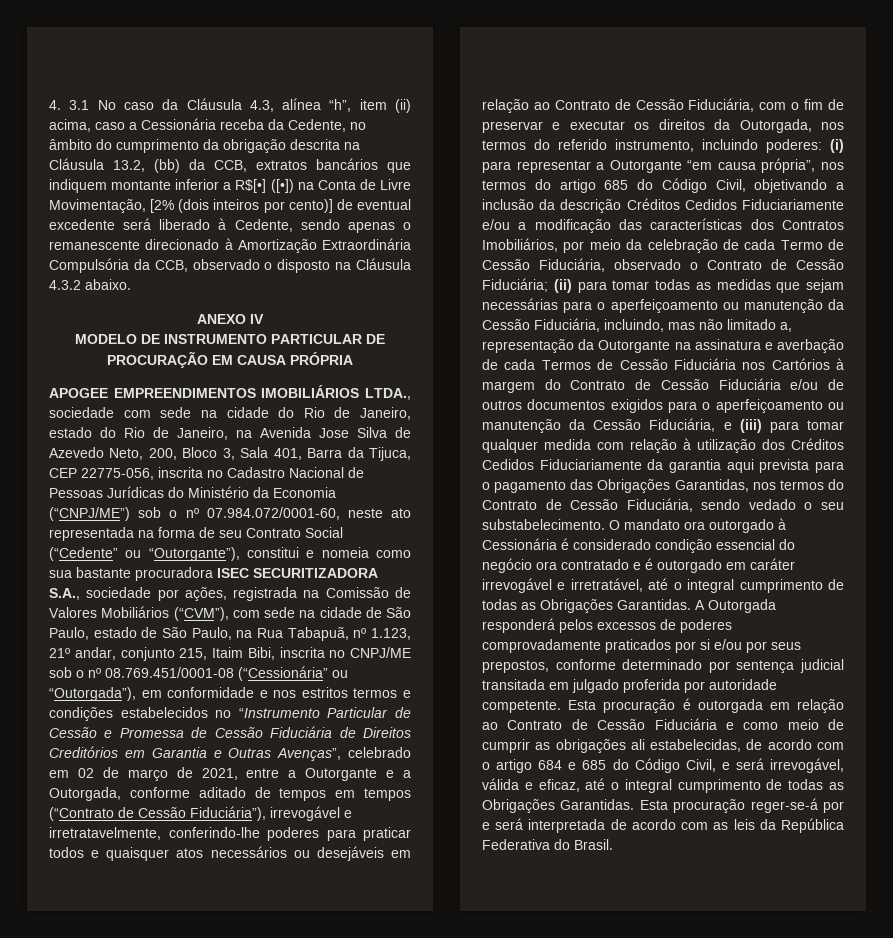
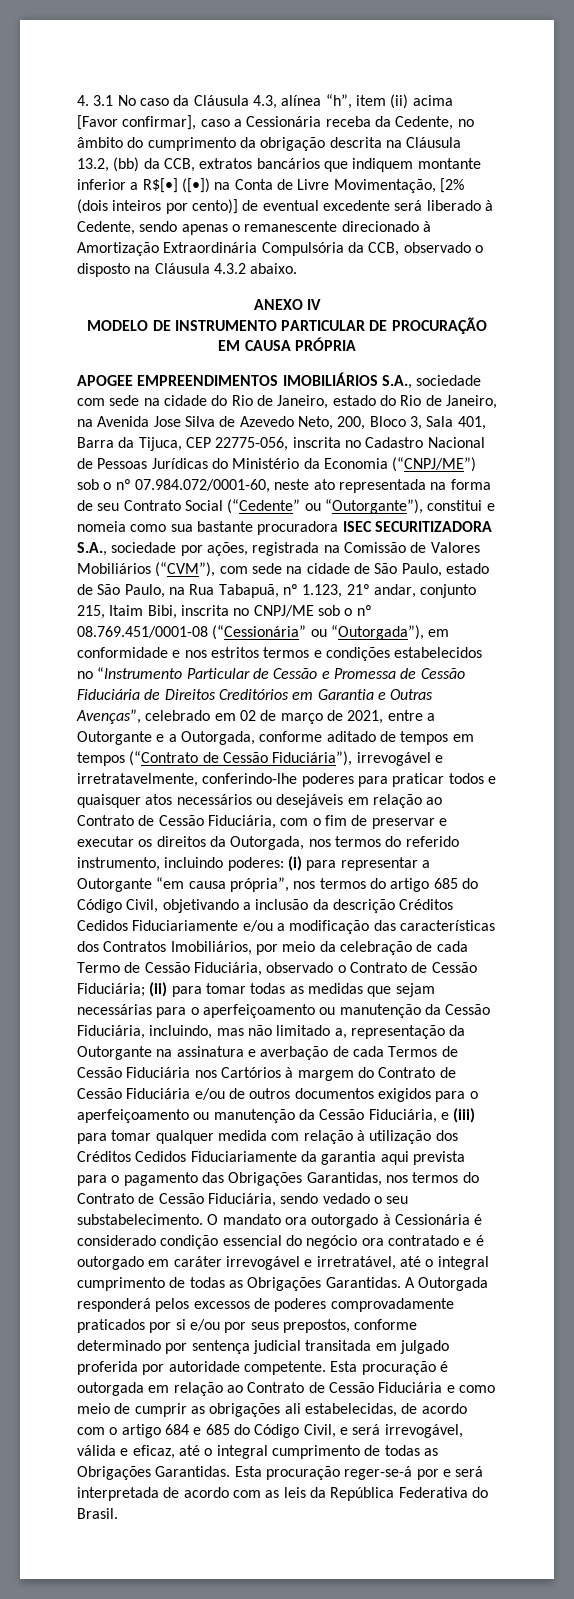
[49,119,91,132] acima, -> [412,95,453,106] [77,115,197,130] acima [Favor confirmar],
[365,388,412,400] LTDA., -> [381,375,412,389] S.A.,

